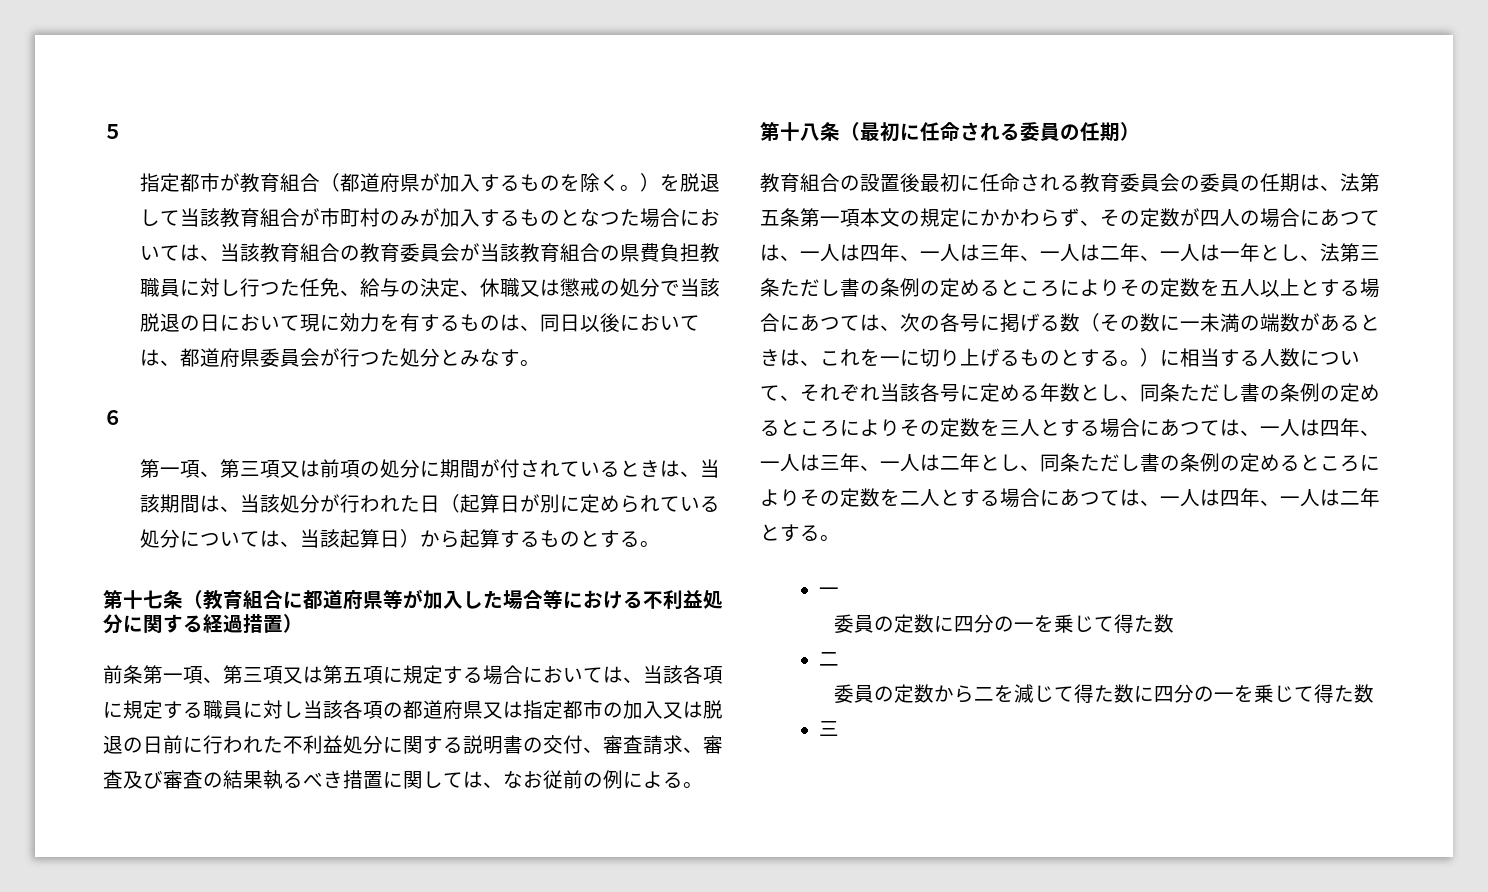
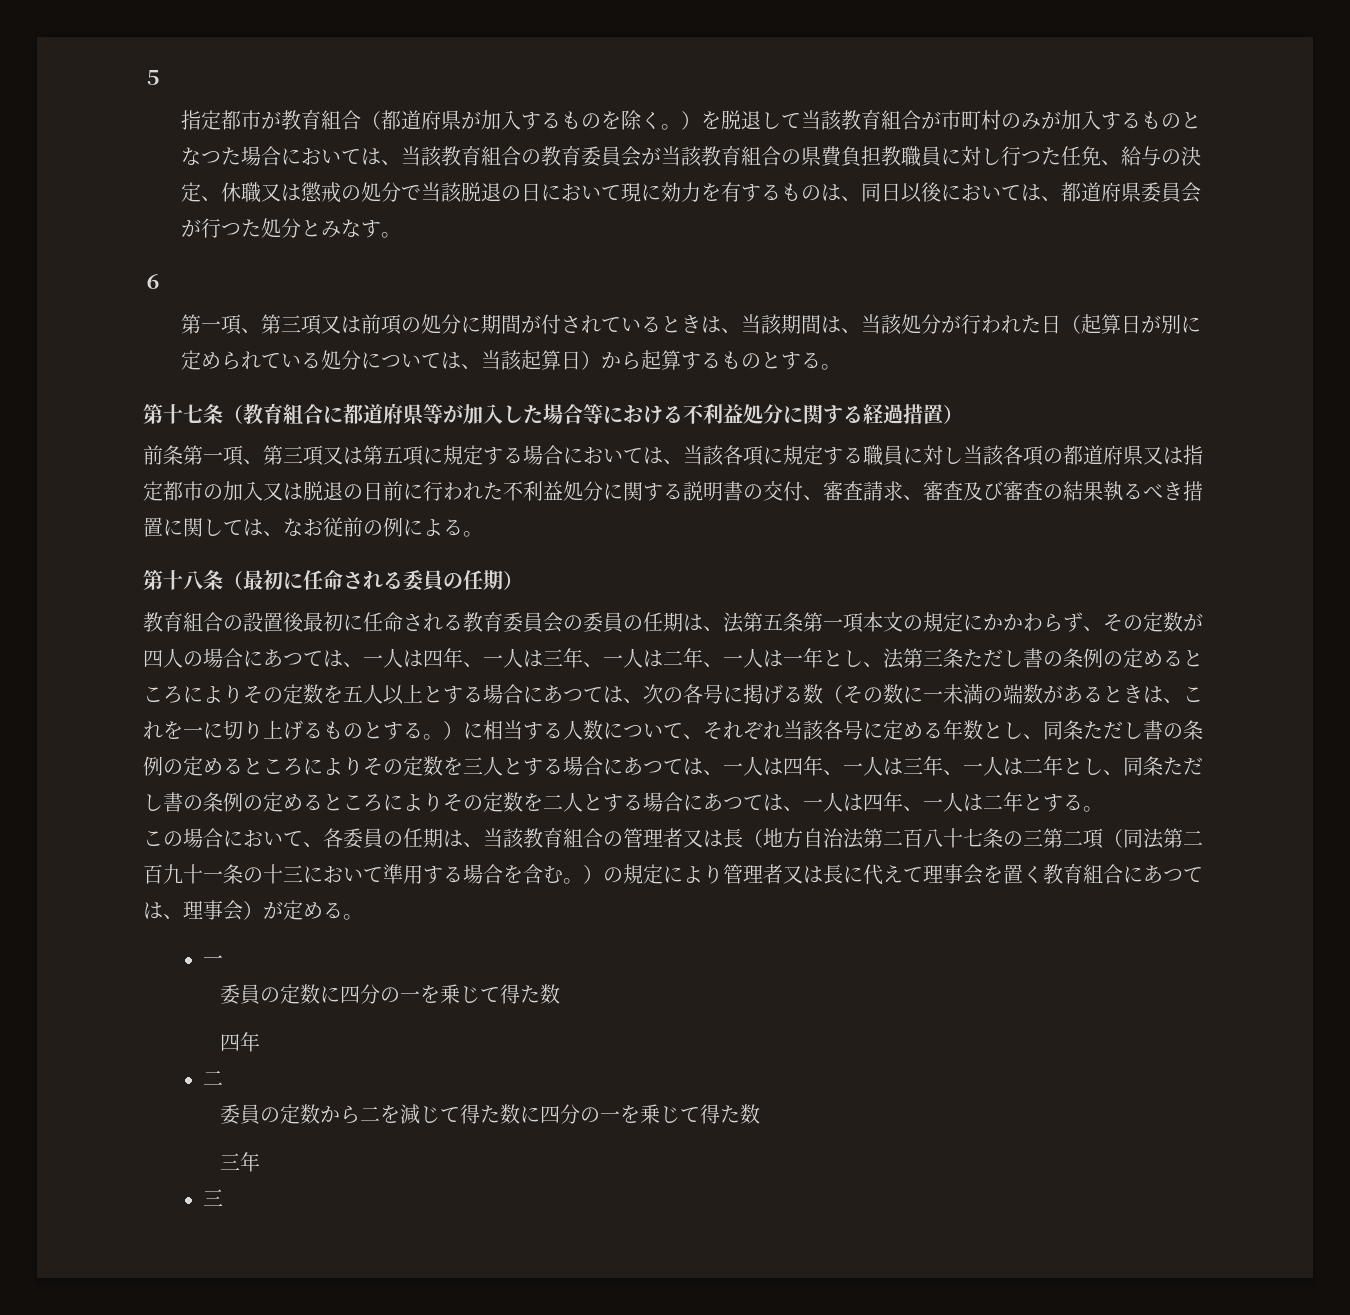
(840, 538) none -> [143,828,1203,849] [143,864,1203,885] [143,900,363,921] // この場合において、各委員の任期は、当該教育組合の管理者又は長（地方自治法第二百八十七条の三第二項（同法第二百九十一条の十三において準用する場合を含む。）の規定により管理者又は長に代えて理事会を置く教育組合にあつては、理事会）が定める。
(1175, 623) none -> [219,1032,260,1052] // 四年
(1375, 693) none -> [219,1152,260,1172] // 三年

